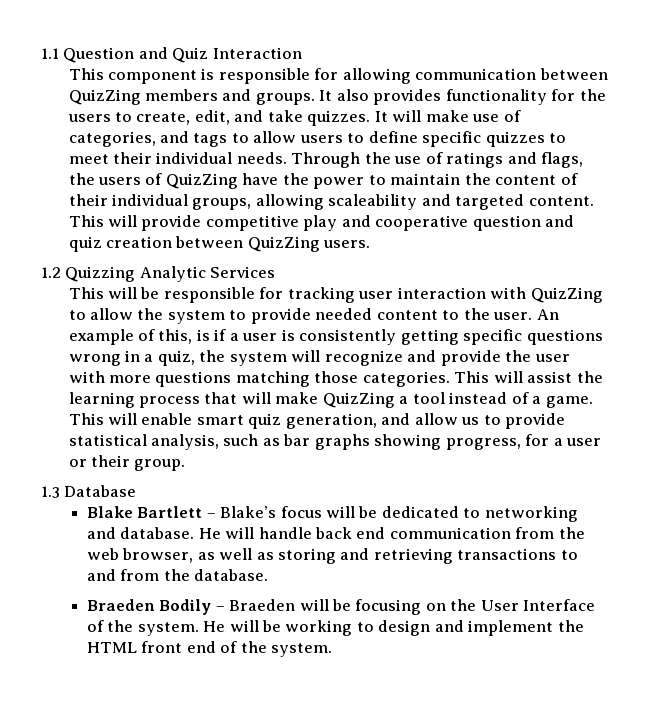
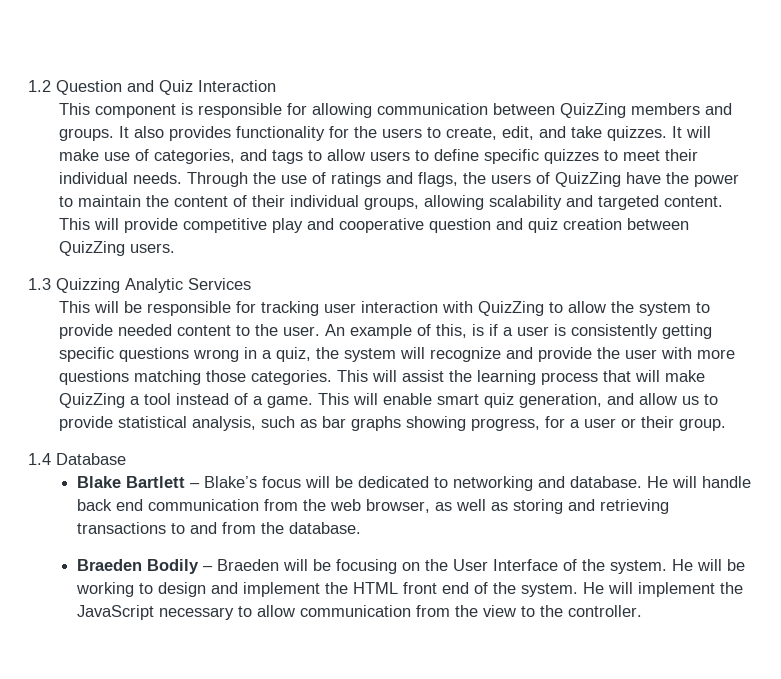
[41,48,59,59] 1.1 -> [28,80,51,92] 1.2
[328,194,418,210] scaleability -> [489,195,563,210] scalability
[41,267,61,278] 1.2 -> [28,278,51,290] 1.3
[41,486,60,498] 1.3 -> [28,453,51,465] 1.4
(332, 650) none -> [583,582,744,597] [77,605,643,620] He will implement the JavaScript necessary to allow communication from the view to the controller.

